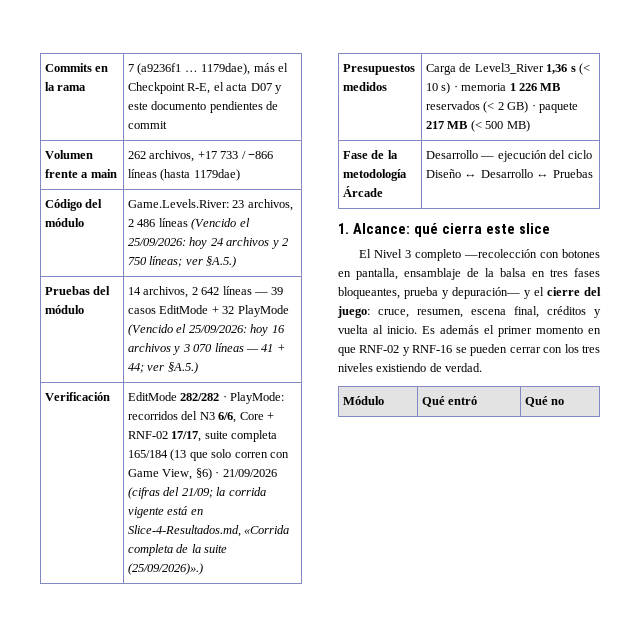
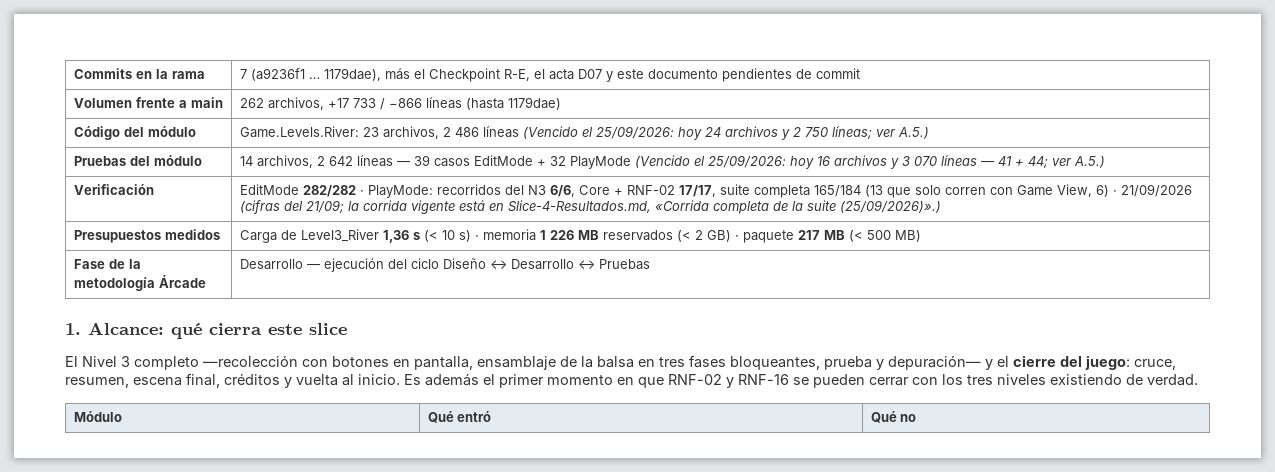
[206,256,237,268] §A.5.) -> [897,127,929,139] A.5.)
[167,362,198,374] §A.5.) -> [1073,156,1105,168] A.5.)
[195,468,212,480] §6) -> [1095,185,1109,197] 6)

